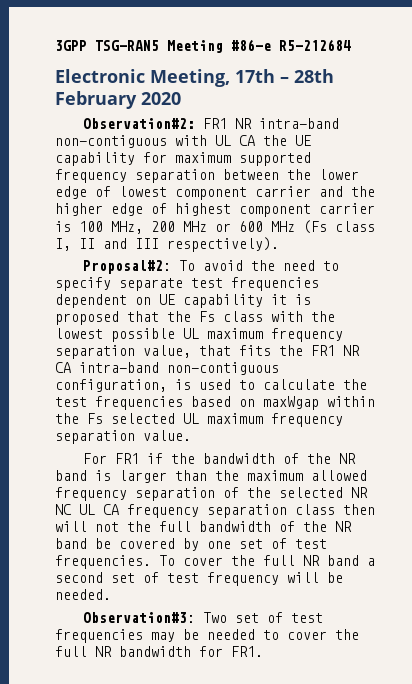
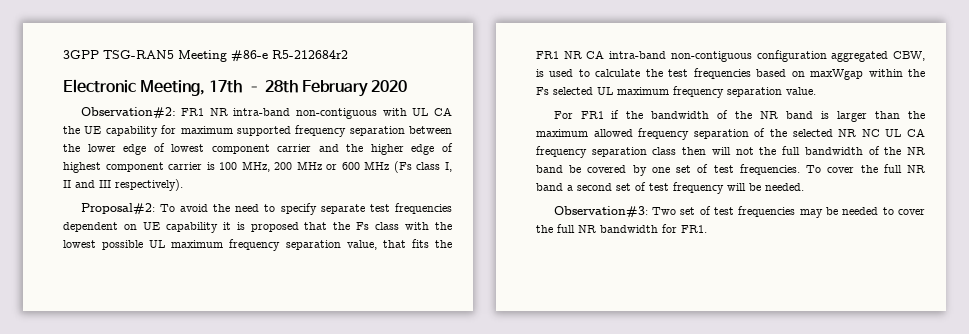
[279,39,351,51] R5-212684 -> [272,50,348,59] R5-212684r2
[55,379,167,392] configuration, -> [756,50,925,62] configuration aggregated CBW,

